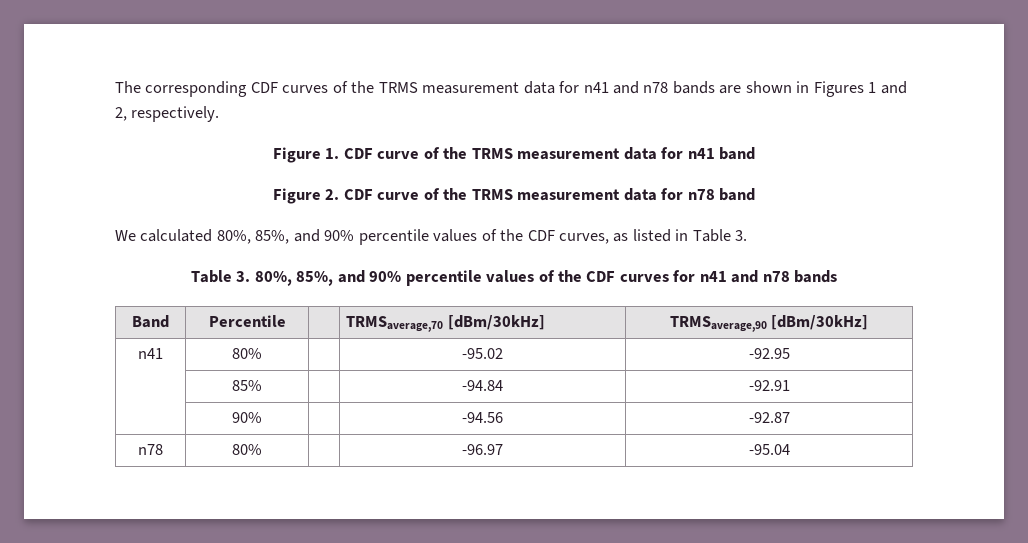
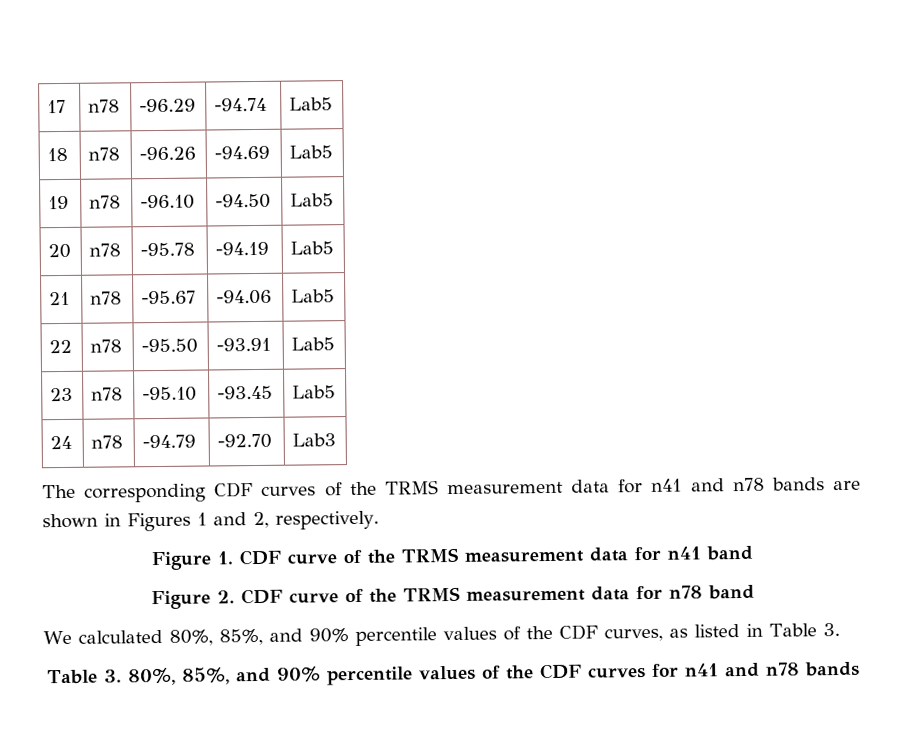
(115, 87) none -> [47,99,67,114] [88,99,121,113] [139,98,197,113] [214,97,268,112] [289,97,334,111] [47,147,69,162] [88,147,121,161] [139,146,197,161] [214,145,271,160] [289,145,334,159] [48,195,70,210] [89,195,122,209] [140,194,196,210] [215,193,272,209] [290,193,335,207] [48,243,72,259] [89,243,122,257] [140,242,196,257] [215,241,270,256] [290,241,335,255] [49,291,71,306] [90,291,123,305] [141,290,197,305] [216,289,273,305] [291,289,336,303] [49,339,73,354] [90,339,123,353] [141,338,199,354] [216,337,272,352] [291,337,336,351] [50,387,74,402] [91,387,124,401] [142,386,198,402] [217,385,274,400] [292,385,337,399] [50,435,73,450] [91,435,124,449] [142,434,197,449] [217,433,273,449] [292,433,337,447] 17 | n78 | -96.29 | -94.74 | Lab5 // 18 | n78 | -96.26 | -94.69 | Lab5 // 19 | n78 | -96.10 | -94.50 | Lab5 // 20 | n78 | -95.78 | -94.19 | Lab5 // 21 | n78 | -95.67 | -94.06 | Lab5 // 22 | n78 | -95.50 | -93.91 | Lab5 // 23 | n78 | -95.10 | -93.45 | Lab5 // 24 | n78 | -94.79 | -92.70 | Lab3 //
[132,315,169,328] [208,315,286,327] [346,315,545,332] [669,315,869,332] [138,348,163,359] [232,348,262,359] [462,348,503,359] [748,348,790,359] [232,380,262,391] [462,380,503,391] [748,380,790,391] [232,412,262,423] [462,412,503,423] [748,412,790,423] [138,444,163,455] [232,444,262,455] [462,444,503,455] [748,444,790,455] // Band | Percentile | | TRMSaverage,70 [dBm/30kHz] | TRMSaverage,90 [dBm/30kHz] // n41 | 80% | | -95.02 | -92.95 // | 85% | | -94.84 | -92.91 // | 90% | | -94.56 | -92.87 // n78 | 80% | | -96.97 | -95.04 -> (860, 669) none

